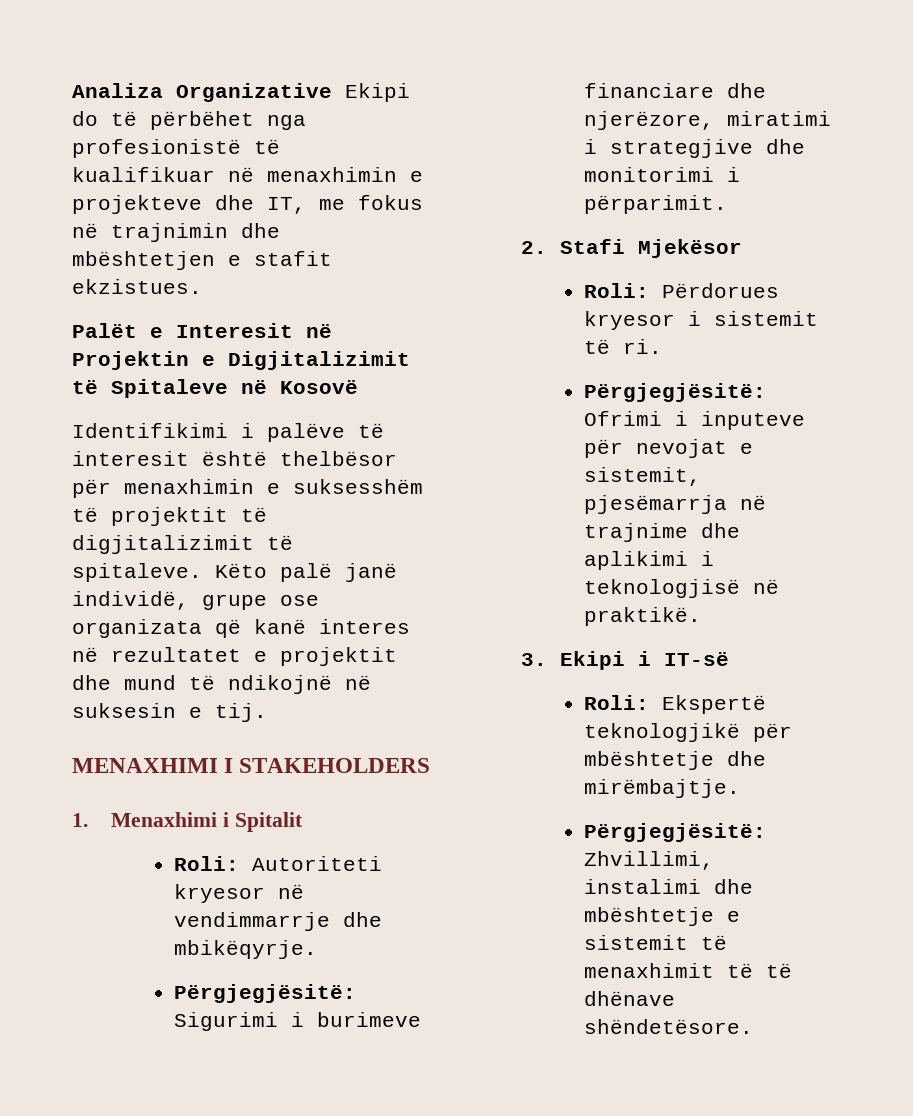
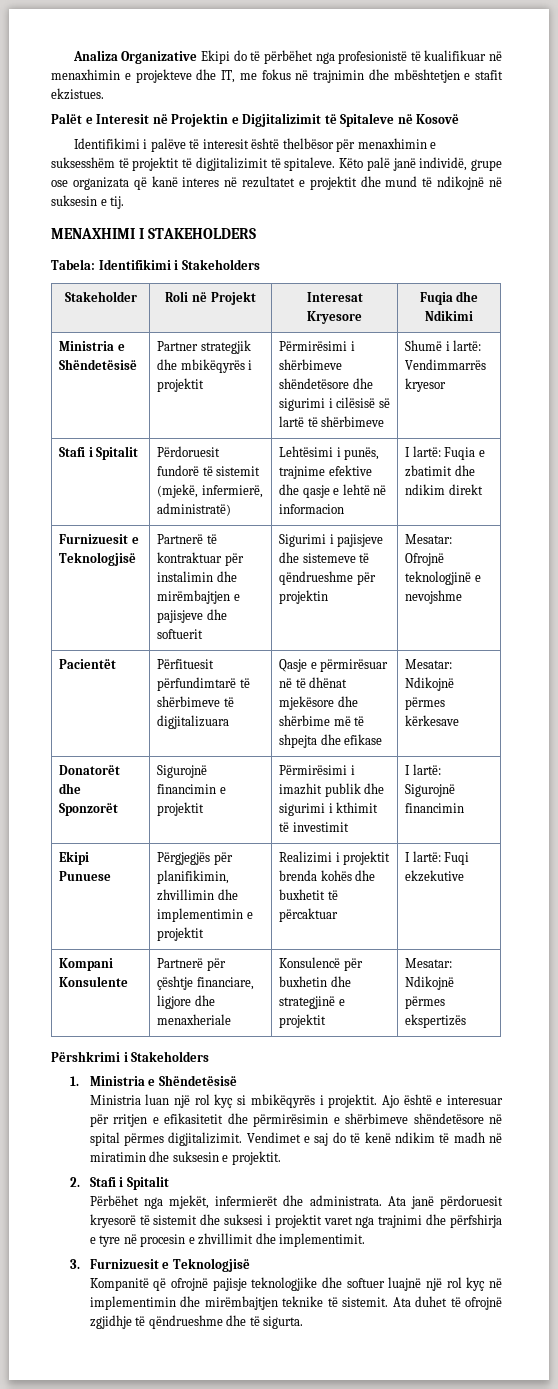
[72,812,303,832] [173,856,382,871] [173,884,304,903] [173,912,382,931] [173,940,317,959] [173,984,356,1003] [173,1012,421,1031] [583,83,766,98] [583,111,831,130] [583,139,805,158] [583,167,740,182] [583,195,727,214] [521,239,743,258] [583,283,779,298] [583,311,818,330] [583,339,662,354] [583,383,766,402] [583,411,805,430] [583,439,753,458] [583,467,701,486] [583,495,766,514] [583,523,740,542] [583,551,714,570] [583,579,779,598] [583,607,701,626] [521,651,730,670] [583,695,766,714] [583,723,792,742] [583,751,766,770] [583,779,740,798] [583,823,766,842] [583,851,714,870] [583,879,753,894] [583,907,740,926] [583,935,727,950] [583,963,792,978] [583,991,675,1006] [583,1019,753,1034] 1. Menaxhimi i Spitalit // Roli: Autoriteti kryesor në vendimmarrje dhe mbikëqyrje. // Përgjegjësitë: Sigurimi i burimeve financiare dhe njerëzore, miratimi i strategjive dhe monitorimi i përparimit. // 2. Stafi Mjekësor // Roli: Përdorues kryesor i sistemit të ri. // Përgjegjësitë: Ofrimi i inputeve për nevojat e sistemit, pjesëmarrja në trajnime dhe aplikimi i teknologjisë në praktikë. // 3. Ekipi i IT-së // Roli: Ekspertë teknologjikë për mbështetje dhe mirëmbajtje. // Përgjegjësitë: Zhvillimi, instalimi dhe mbështetje e sistemit të menaxhimit të të dhënave shëndetësore. -> [51,259,260,270] [64,291,137,302] [165,291,256,305] [306,292,363,302] [307,311,362,324] [419,291,479,305] [425,310,473,321] [59,341,125,351] [59,359,138,370] [157,340,251,354] [157,359,253,373] [157,378,205,392] [279,341,355,351] [279,359,343,370] [279,378,373,389] [279,397,390,411] [279,416,385,427] [405,340,482,351] [405,359,487,370] [405,378,447,392] [59,446,139,460] [157,446,221,457] [157,465,261,476] [157,484,263,498] [157,503,232,516] [279,446,380,460] [279,465,372,479] [279,484,387,498] [279,504,345,514] [405,446,485,460] [405,465,475,477] [405,484,483,495] [59,534,139,544] [59,552,137,566] [157,534,217,544] [157,552,244,566] [157,571,237,582] [157,590,240,604] [157,609,227,623] [157,629,204,639] [279,534,384,547] [279,552,370,563] [279,571,376,585] [279,590,329,604] [405,534,453,544] [405,553,445,566] [405,571,481,585] [405,590,463,604] [59,659,117,669] [157,659,215,669] [157,677,250,691] [157,696,234,707] [157,715,230,729] [279,659,389,672] [279,677,348,688] [279,696,358,710] [279,715,365,726] [279,734,383,748] [405,659,453,669] [405,677,455,691] [405,697,446,710] [405,715,460,726] [59,765,121,775] [59,783,82,794] [59,803,119,816] [157,765,208,778] [157,784,226,794] [157,802,205,816] [279,765,355,775] [279,783,385,797] [279,802,379,816] [279,822,349,832] [405,764,441,775] [405,784,456,797] [405,803,465,813] [59,851,90,865] [59,871,112,881] [157,852,233,865] [157,870,230,884] [157,889,238,901] [157,908,253,922] [157,927,205,941] [279,851,391,865] [279,870,376,881] [279,889,338,900] [279,908,339,922] [405,851,470,865] [405,870,465,882] [59,958,114,971] [59,976,129,987] [157,958,226,971] [157,976,254,990] [157,995,215,1009] [157,1014,232,1025] [279,957,363,971] [279,976,351,987] [279,996,345,1009] [279,1014,327,1028] [405,958,453,968] [405,976,455,990] [405,996,446,1009] [405,1014,467,1028] [51,1051,210,1062] [70,1075,237,1086] [89,1094,503,1108] [89,1113,502,1127] [89,1132,502,1146] [89,1151,281,1165] [70,1176,169,1190] [89,1195,503,1209] [89,1214,503,1228] [89,1233,366,1247] [70,1258,250,1272] [89,1277,503,1291] [89,1296,502,1310] [89,1315,304,1329] Tabela: Identifikimi i Stakeholders // Stakeholder | Roli në Projekt | Interesat Kryesore | Fuqia dhe Ndikimi // Ministria e Shëndetësisë | Partner strategjik dhe mbikëqyrës i projektit | Përmirësimi i shërbimeve shëndetësore dhe sigurimi i cilësisë së lartë të shërbimeve | Shumë i lartë: Vendimmarrës kryesor // Stafi i Spitalit | Përdoruesit fundorë të sistemit (mjekë, infermierë, administratë) | Lehtësimi i punës, trajnime efektive dhe qasje e lehtë në informacion | I lartë: Fuqia e zbatimit dhe ndikim direkt // Furnizuesit e Teknologjisë | Partnerë të kontraktuar për instalimin dhe mirëmbajtjen e pajisjeve dhe softuerit | Sigurimi i pajisjeve dhe sistemeve të qëndrueshme për projektin | Mesatar: Ofrojnë teknologjinë e nevojshme // Pacientët | Përfituesit përfundimtarë të shërbimeve të digjitalizuara | Qasje e përmirësuar në të dhënat mjekësore dhe shërbime më të shpejta dhe efikase | Mesatar: Ndikojnë përmes kërkesave // Donatorët dhe Sponzorët | Sigurojnë financimin e projektit | Përmirësimi i imazhit publik dhe sigurimi i kthimit të investimit | I lartë: Sigurojnë financimin // Ekipi Punuese | Përgjegjës për planifikimin, zhvillimin dhe implementimin e projektit | Realizimi i projektit brenda kohës dhe buxhetit të përcaktuar | I lartë: Fuqi ekzekutive // Kompani Konsulente | Partnerë për çështje financiare, ligjore dhe menaxheriale | Konsulencë për buxhetin dhe strategjinë e projektit | Mesatar: Ndikojnë përmes ekspertizës // Përshkrimi i Stakeholders // 1. Ministria e Shëndetësisë // Ministria luan një rol kyç si mbikëqyrës i projektit. Ajo është e interesuar për rritjen e efikasitetit dhe përmirësimin e shërbimeve shëndetësore në spital përmes digjitalizimit. Vendimet e saj do të kenë ndikim të madh në miratimin dhe suksesin e projektit. // 2. Stafi i Spitalit // Përbëhet nga mjekët, infermierët dhe administrata. Ata janë përdoruesit kryesorë të sistemit dhe suksesi i projektit varet nga trajnimi dhe përfshirja e tyre në procesin e zhvillimit dhe implementimit. // 3. Furnizuesit e Teknologjisë // Kompanitë që ofrojnë pajisje teknologjike dhe softuer luajnë një rol kyç në implementimin dhe mirëmbajtjen teknike të sistemit. Ata duhet të ofrojnë zgjidhje të qëndrueshme dhe të sigurta.

